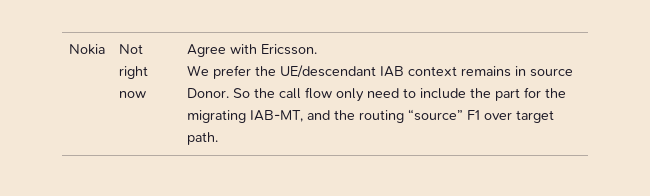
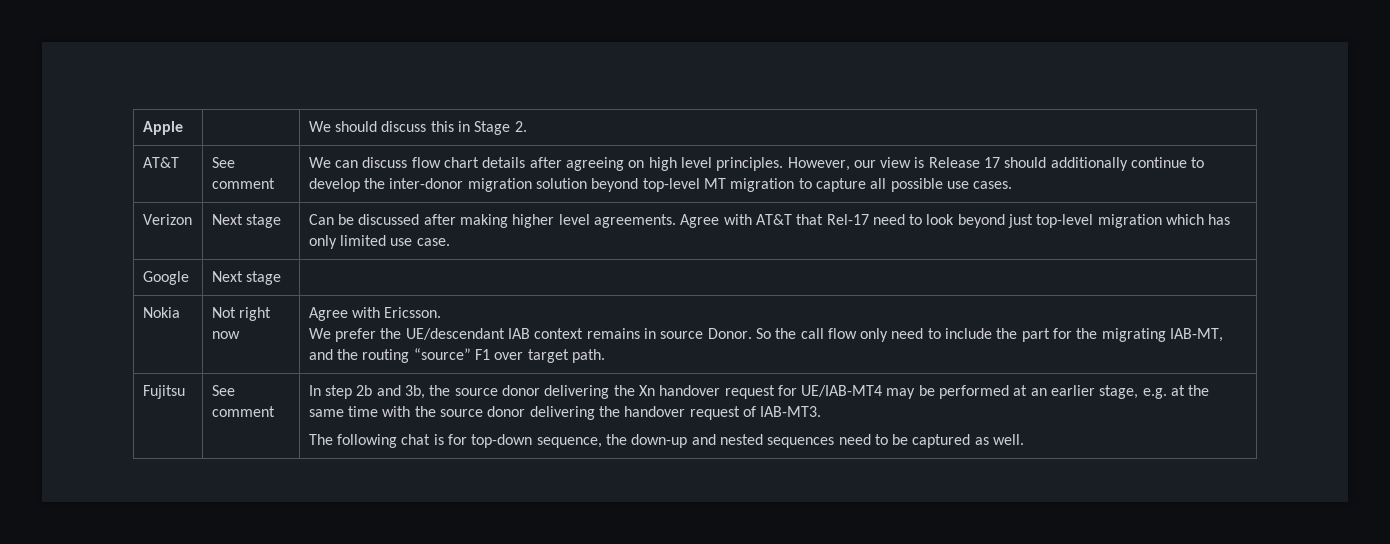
(68, 49) none -> [142,121,183,135] [308,121,527,135] [142,157,179,168] [211,157,235,168] [211,178,275,189] [308,157,1205,171] [308,178,1013,192] [142,214,192,225] [211,214,281,228] [308,214,1231,228] [308,235,450,249] [142,271,189,285] [211,271,281,285] Apple | | We should discuss this in Stage 2. // AT&T | See comment | We can discuss flow chart details after agreeing on high level principles. However, our view is Release 17 should additionally continue to develop the inter-donor migration solution beyond top-level MT migration to capture all possible use cases. // Verizon | Next stage | Can be discussed after making higher level agreements. Agree with AT&T that Rel-17 need to look beyond just top-level migration which has only limited use case. // Google | Next stage | //
(218, 138) none -> [142,385,185,399] [211,385,235,396] [211,406,275,417] [308,385,1210,399] [308,406,822,420] [308,434,1025,448] // Fujitsu | See comment | In step 2b and 3b, the source donor delivering the Xn handover request for UE/IAB-MT4 may be performed at an earlier stage, e.g. at the same time with the source donor delivering the handover request of IAB-MT3. // The following chat is for top-down sequence, the down-up and nested sequences need to be captured as well.

